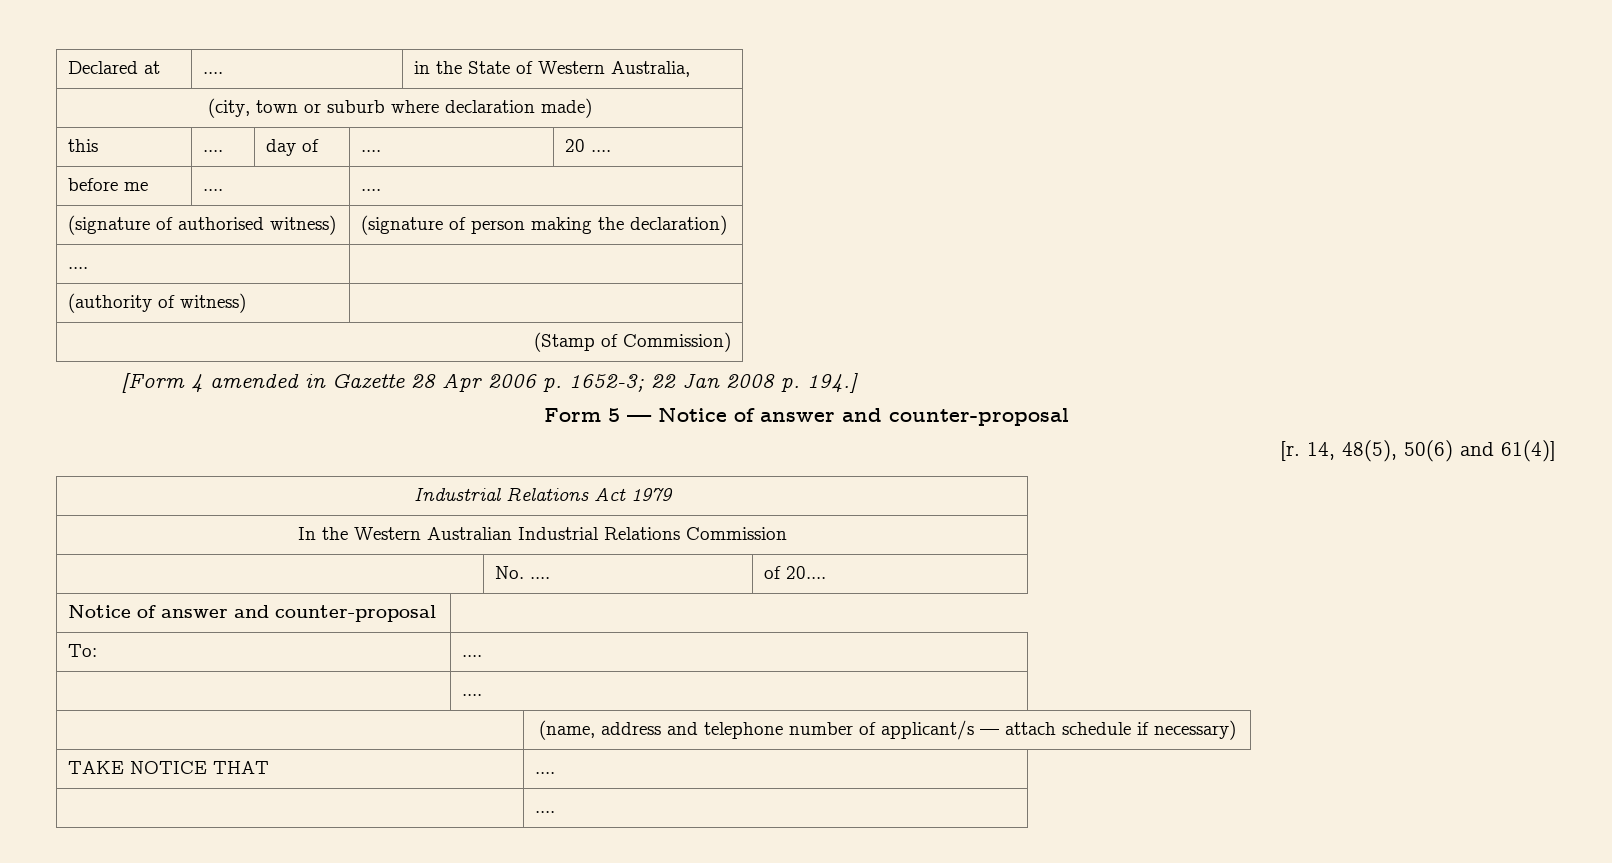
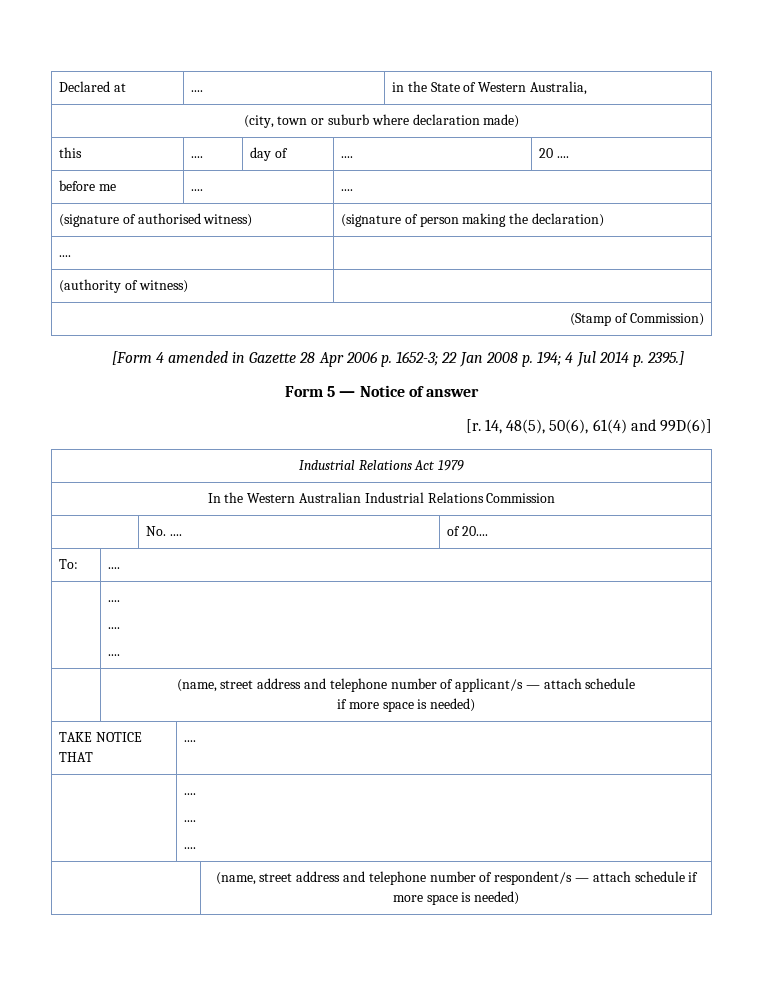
[807,372,859,393] 194.] -> [537,351,685,367] 194; 4 Jul 2014 p. 2395.]
[841,408,1069,426] and counter-proposal -> (479, 392) none
[1404,440,1556,462] 50(6) and 61(4)] -> [549,419,712,434] 50(6), 61(4) and 99D(6)]
[67,605,436,622] // Notice of answer and counter-proposal -> (488, 531) none
[538,720,595,740] // | (name, -> [108,627,121,629] [108,654,121,656] [176,679,254,692] // .... // .... // | (name, street
[1136,720,1236,740] if necessary) -> [336,698,476,712] // if more space is needed)
(555, 812) none -> [184,820,197,822] [184,847,197,849] [215,871,699,885] [392,891,520,905] // .... // .... // | (name, street address and telephone number of respondent/s — attach schedule if more space is needed)

